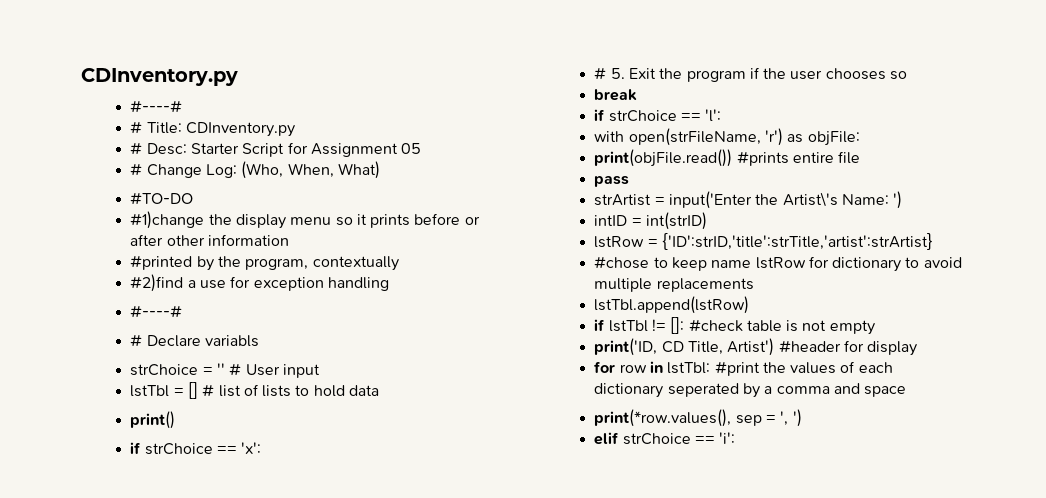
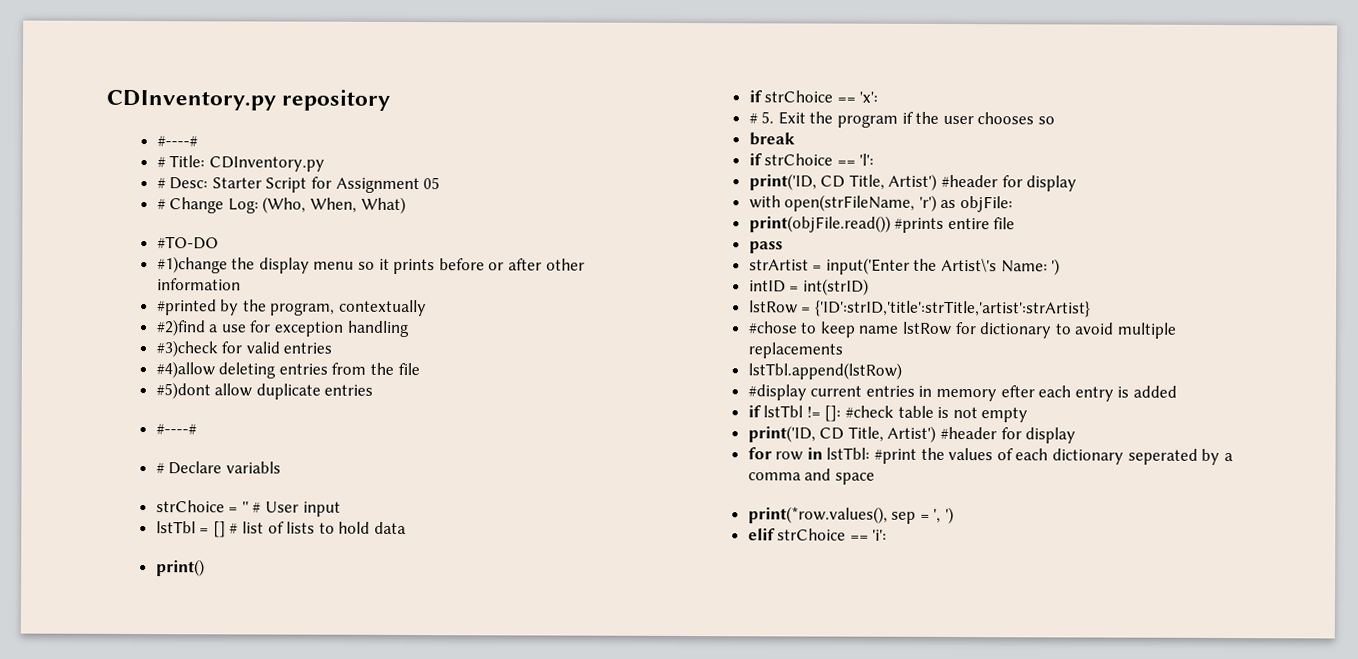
[81,68,238,86] CDInventory.py -> [106,89,391,111] CDInventory.py repository
(389, 284) none -> [155,340,333,358] [155,361,420,379] [155,382,374,400] // #3)check for valid entries // #4)allow deleting entries from the file // #5)dont allow duplicate entries
(722, 115) none -> [748,173,1078,192] // print('ID, CD Title, Artist') #header for display
(750, 305) none -> [747,384,1177,402] // #display current entries in memory efter each entry is added

